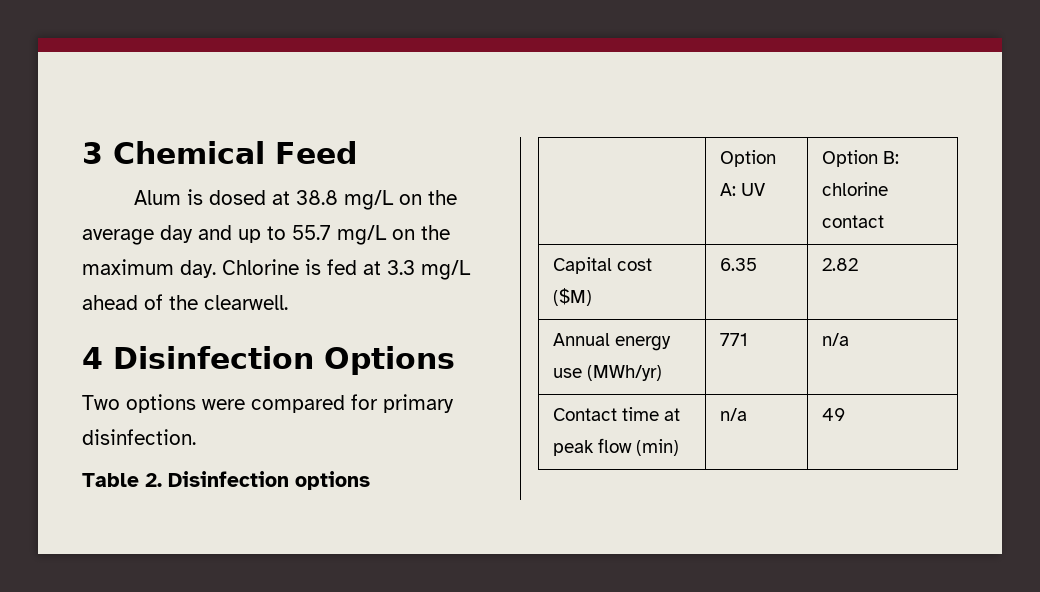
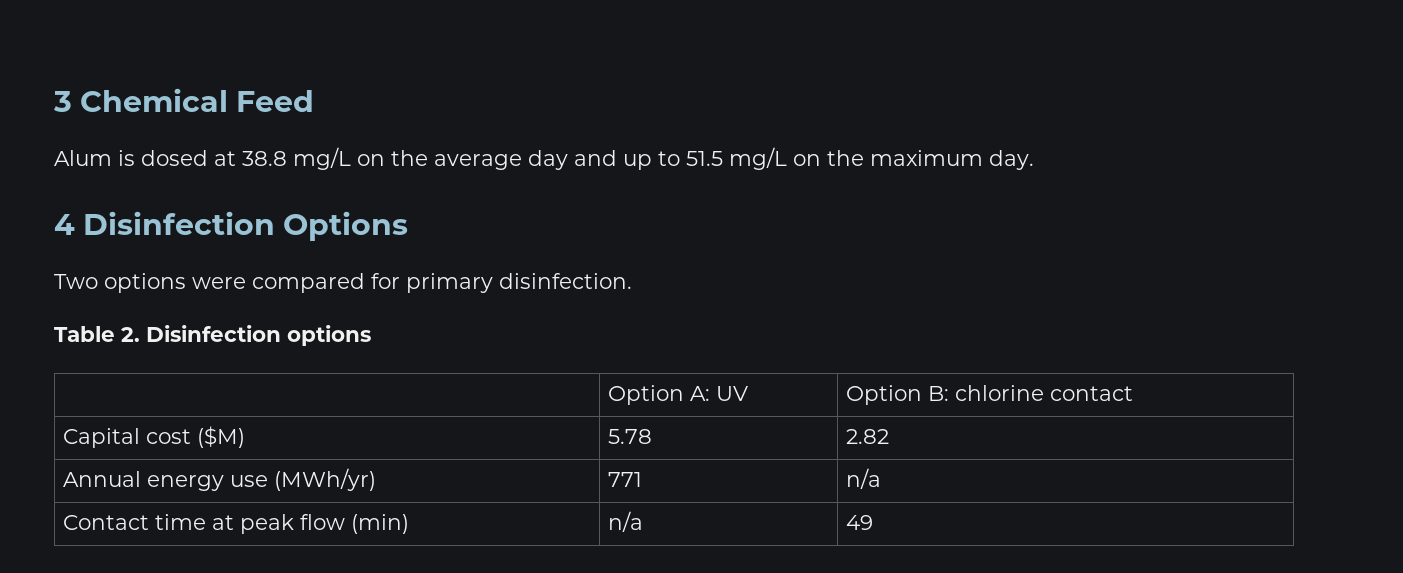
[292,225,331,240] 55.7 -> [686,151,723,166] 51.5
[222,259,471,280] [82,294,288,310] Chlorine is fed at 3.3 mg/L ahead of the clearwell. -> (1034, 160) none
[720,258,758,271] 6.35 -> [608,429,653,444] 5.78

